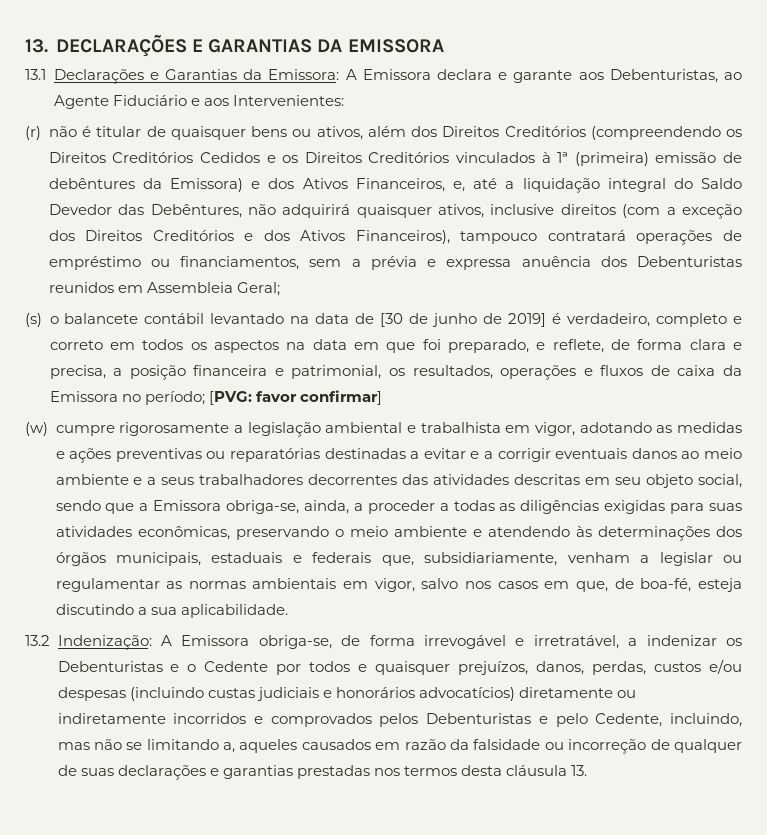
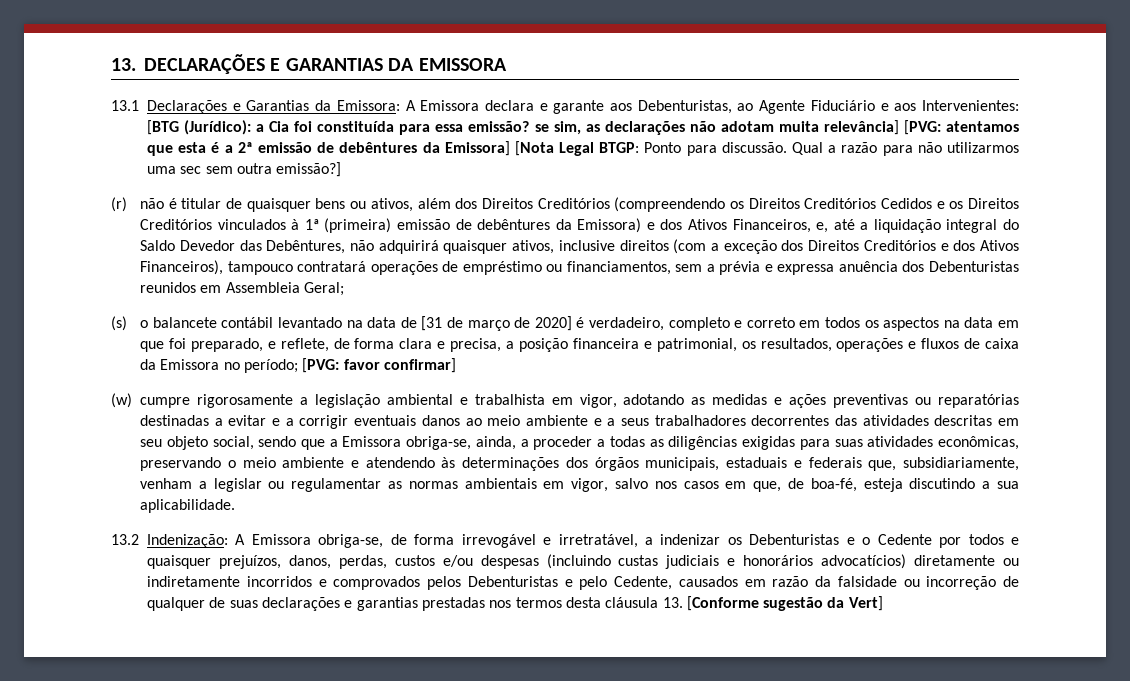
(344, 100) none -> [147,120,1019,135] [147,141,1019,156] [147,162,342,177] [BTG (Jurídico): a Cia foi constituída para essa emissão? se sim, as declarações não adotam muita relevância] [PVG: atentamos que esta é a 2ª emissão de debêntures da Emissora] [Nota Legal BTGP: Ponto para discussão. Qual a razão para não utilizarmos uma sec sem outra emissão?]
[380,313,547,327] [30 de junho de 2019] -> [421,316,572,331] [31 de março de 2020]
[670,713,743,727] [57,739,298,753] incluindo, mas não se limitando a, aqueles -> (672, 583) none
(587, 770) none -> [686,596,883,611] [Conforme sugestão da Vert]

